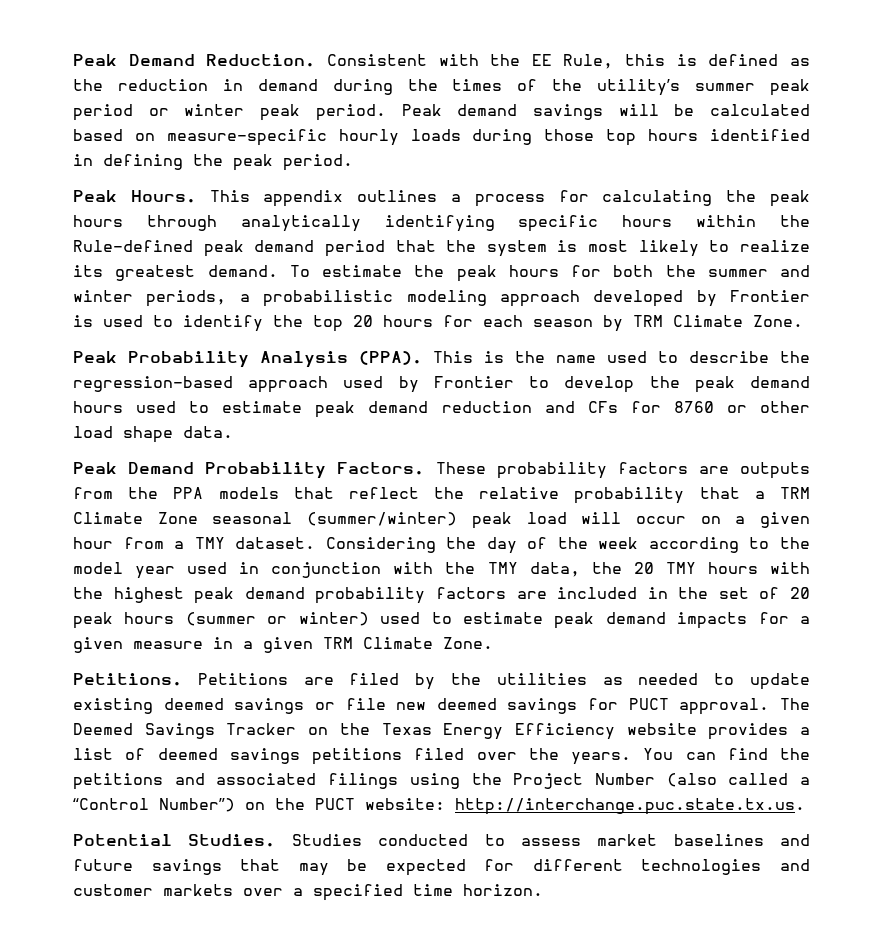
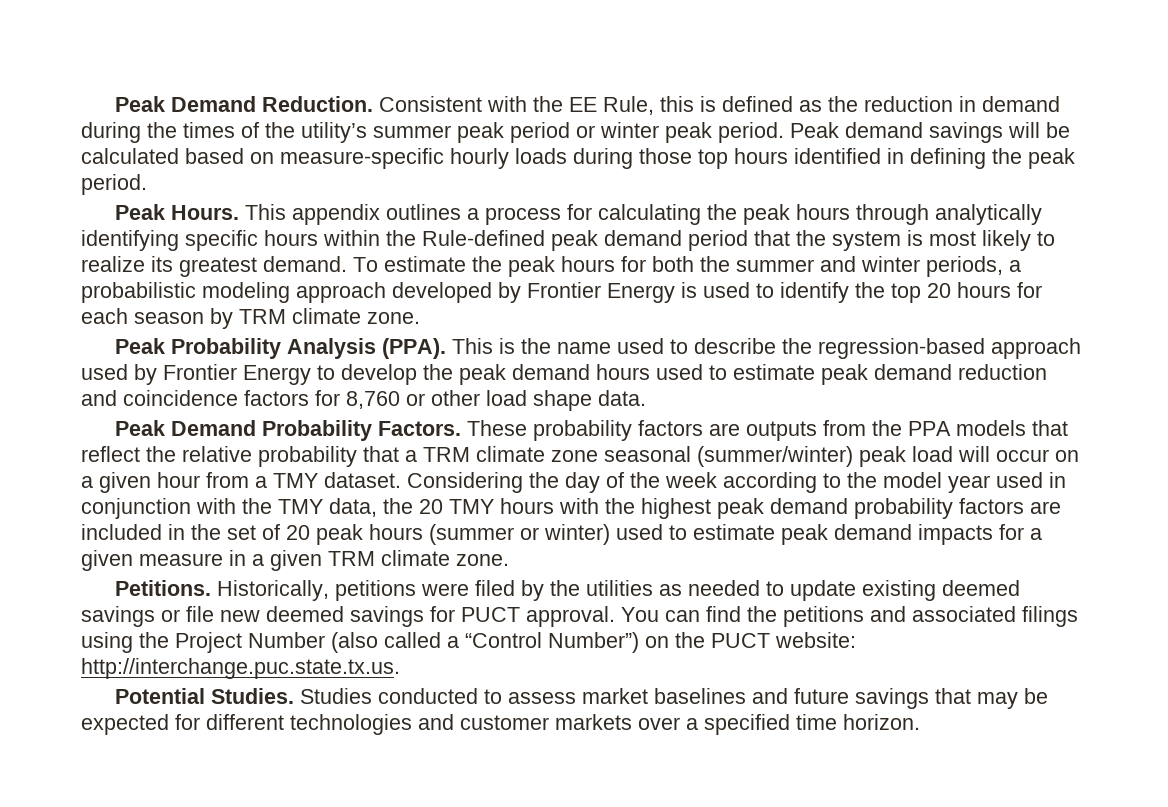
(810, 296) none -> [607,283,675,303] Energy
[673,315,803,327] Climate Zone. -> [292,308,420,324] climate zone.
(514, 382) none -> [243,365,311,385] Energy
[587,401,714,413] CFs for 8760 -> [123,390,400,409] coincidence factors for 8,760
[73,512,198,524] Climate Zone -> [476,446,598,462] climate zone
[363,637,493,649] Climate Zone. -> [381,550,509,566] climate zone.
[197,673,334,685] Petitions are -> [216,580,469,601] Historically, petitions were
[779,698,810,710] [73,723,810,740] [73,748,631,765] The Deemed Savings Tracker on the Texas Energy Efficiency website provides a list of deemed savings petitions filed over the years. -> (615, 616) none

